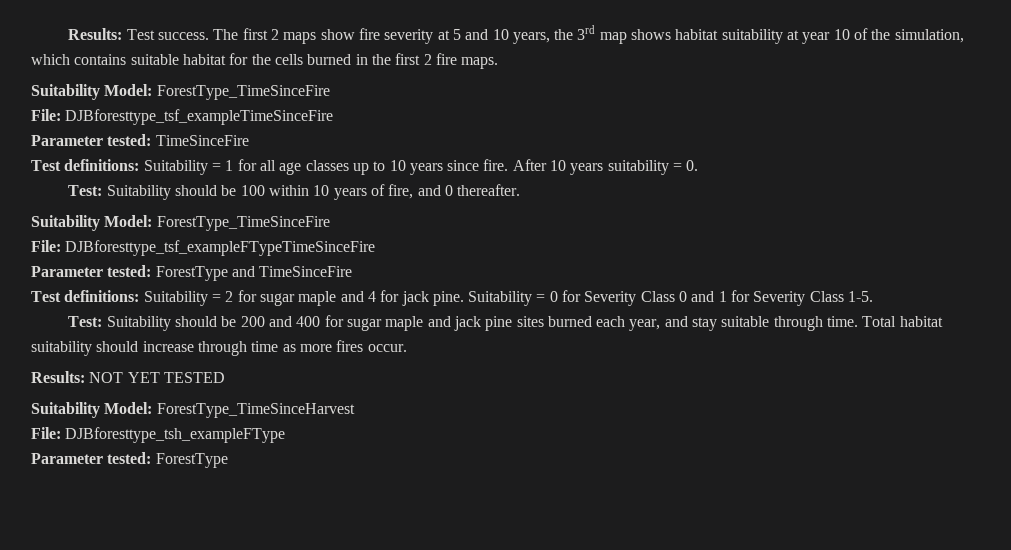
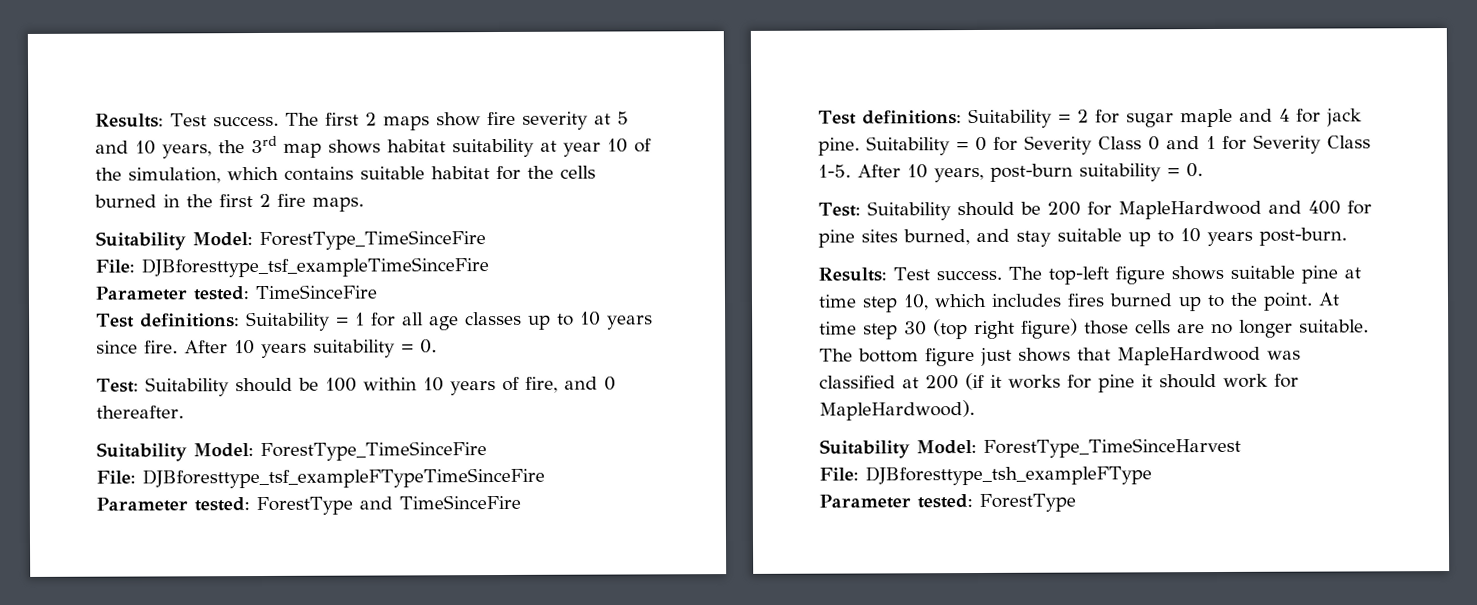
(874, 296) none -> [857,163,1203,183] After 10 years, post-burn suitability = 0.
(265, 321) none -> [1086,200,1262,220] for MapleHardwood
[346,316,943,331] [31,340,407,356] [31,371,225,383] sugar maple and jack pine sites burned each year, and stay suitable through time. Total habitat suitability should increase through time as more fires occur. // Results: NOT YET TESTED -> [818,227,1347,248] [818,265,1361,285] [818,292,1340,313] [819,318,1369,340] [819,346,1301,367] [819,372,1299,393] [819,400,975,421] pine sites burned, and stay suitable up to 10 years post-burn. // Results: Test success. The top-left figure shows suitable pine at time step 10, which includes fires burned up to the point. At time step 30 (top right figure) those cells are no longer suitable. The bottom figure just shows that MapleHardwood was classified at 200 (if it works for pine it should work for MapleHardwood).

